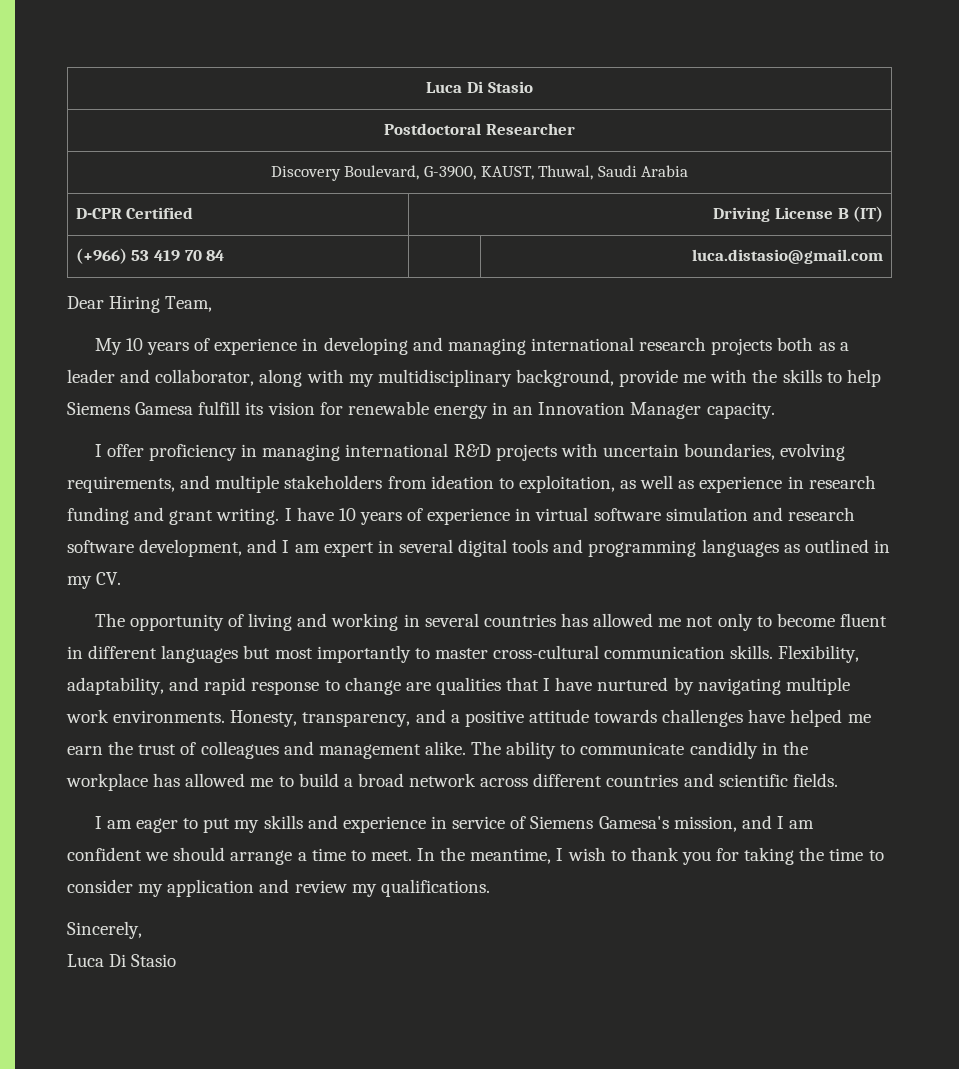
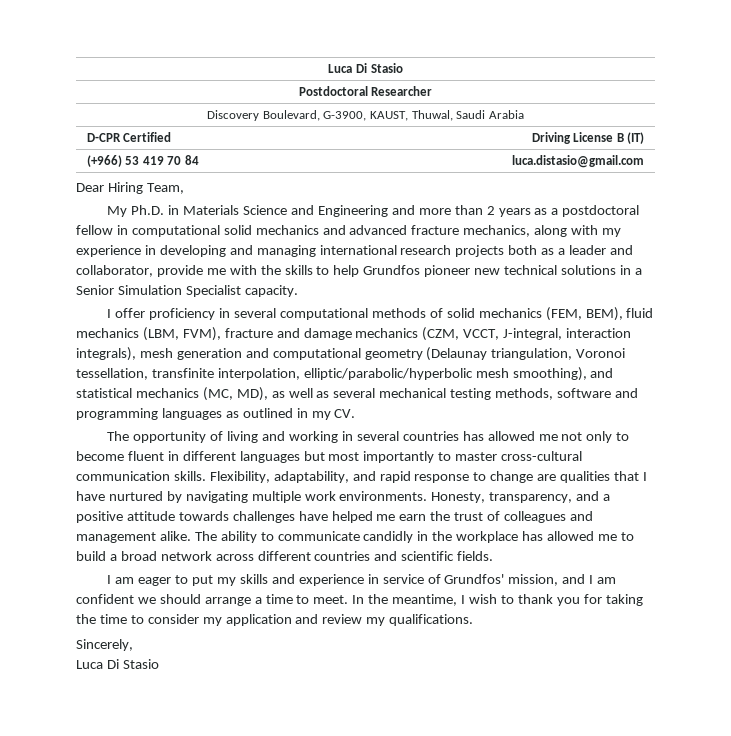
[125,338,211,355] 10 years of -> [131,205,640,217] [76,225,622,237] Ph.D. in Materials Science and Engineering and more than 2 years as a postdoctoral fellow in computational solid mechanics and advanced fracture mechanics, along with my
[259,369,614,387] along with my multidisciplinary background, -> (153, 271) none
[67,401,702,419] Siemens Gamesa fulfill its vision for renewable energy in an Innovation Manager -> [363,265,642,277] [76,285,241,297] Grundfos pioneer new technical solutions in a Senior Simulation Specialist
[262,443,846,461] [67,475,876,493] [67,507,855,525] [67,539,549,557] managing international R&D projects with uncertain boundaries, evolving requirements, and multiple stakeholders from ideation to exploitation, as well as experience in research funding and grant writing. I have 10 years of experience in virtual software simulation and research software development, and I am expert in several digital tools -> [234,307,654,321] [76,327,632,341] [76,347,626,361] [76,367,614,381] [76,387,612,401] several computational methods of solid mechanics (FEM, BEM), fluid mechanics (LBM, FVM), fracture and damage mechanics (CZM, VCCT, J-integral, interaction integrals), mesh generation and computational geometry (Delaunay triangulation, Voronoi tessellation, transfinite interpolation, elliptic/parabolic/hyperbolic mesh smoothing), and statistical mechanics (MC, MD), as well as several mechanical testing methods, software
[530,816,669,829] Siemens Gamesa's -> [444,574,505,584] Grundfos'

